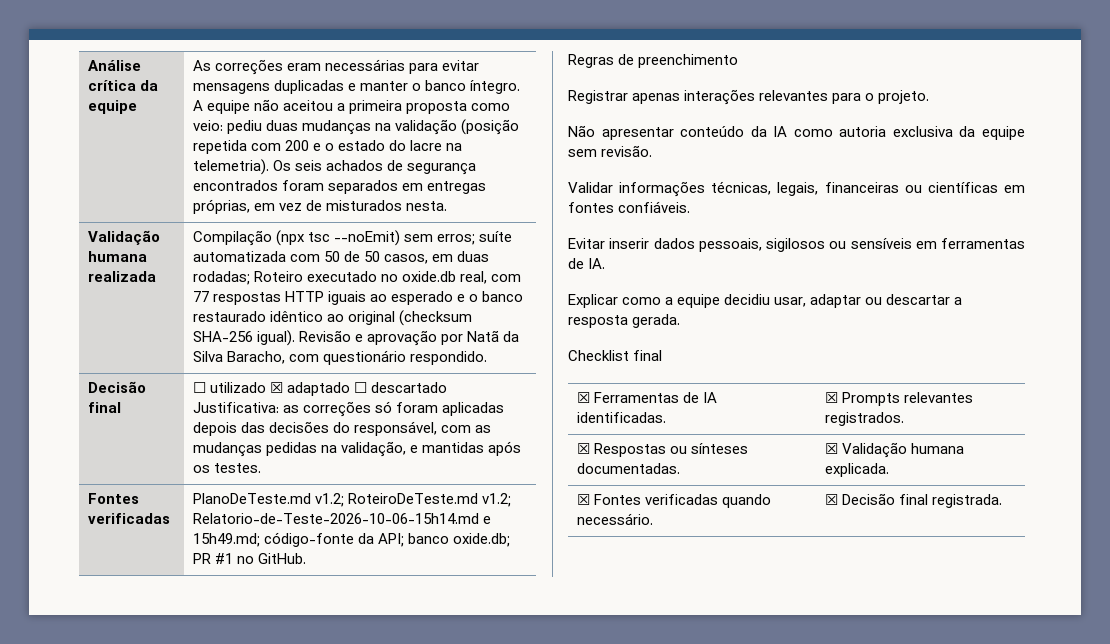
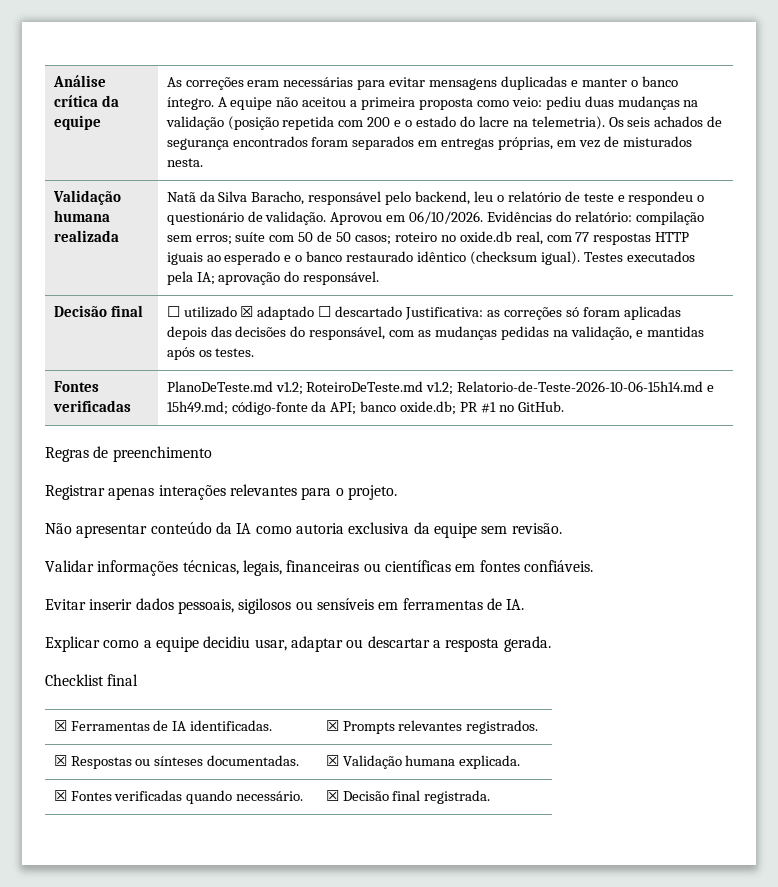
[192,230,400,246] Compilação (npx tsc --noEmit) -> [166,191,705,205] [166,211,704,225] Natã da Silva Baracho, responsável pelo backend, leu o relatório de teste e respondeu o questionário de validação. Aprovou em 06/10/2026. Evidências do relatório: compilação
[192,251,286,262] automatizada -> (266, 237) none
[383,251,489,264] [192,271,377,285] casos, em duas rodadas; Roteiro executado -> [354,232,437,245] casos; roteiro
[326,310,472,326] [192,330,519,346] [192,350,487,365] ao original (checksum SHA-256 igual). Revisão e aprovação por Natã da Silva Baracho, com questionário respondido. -> [469,251,695,265] [166,271,380,285] (checksum igual). Testes executados pela IA; aprovação do responsável.

